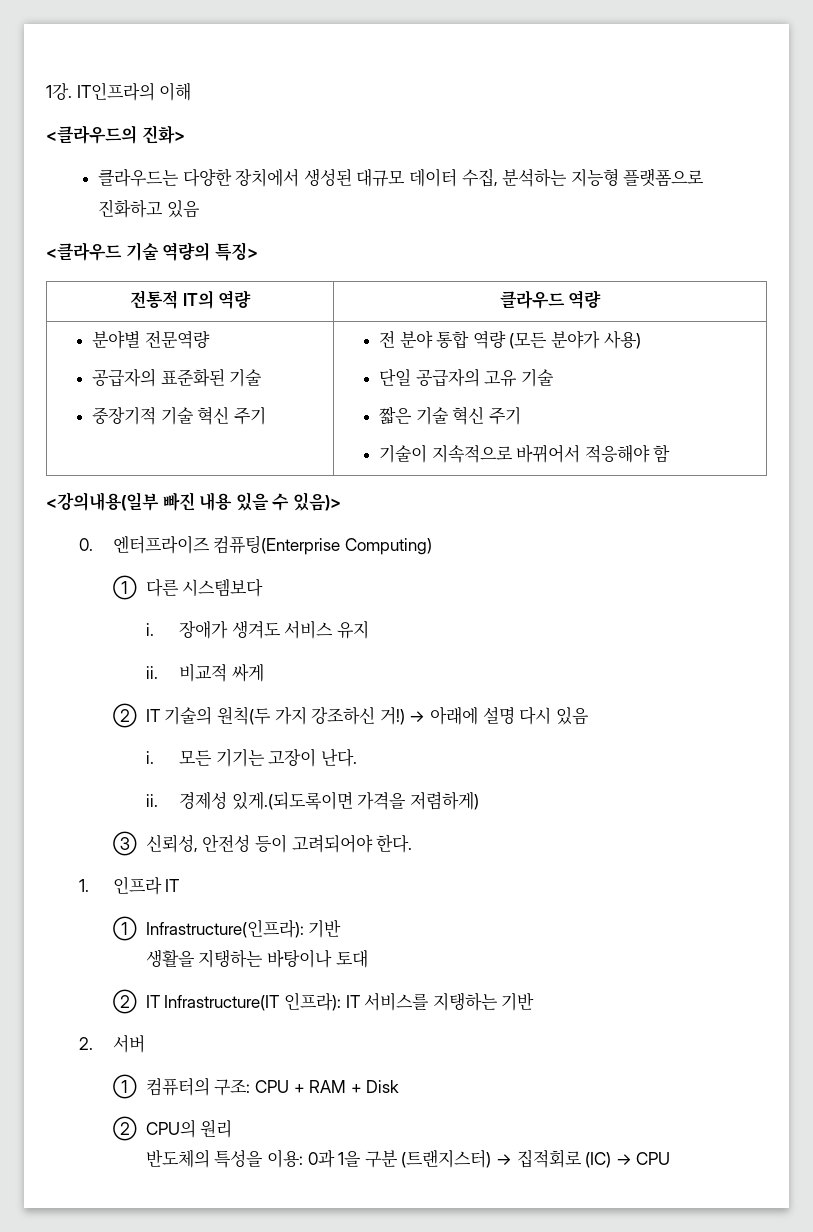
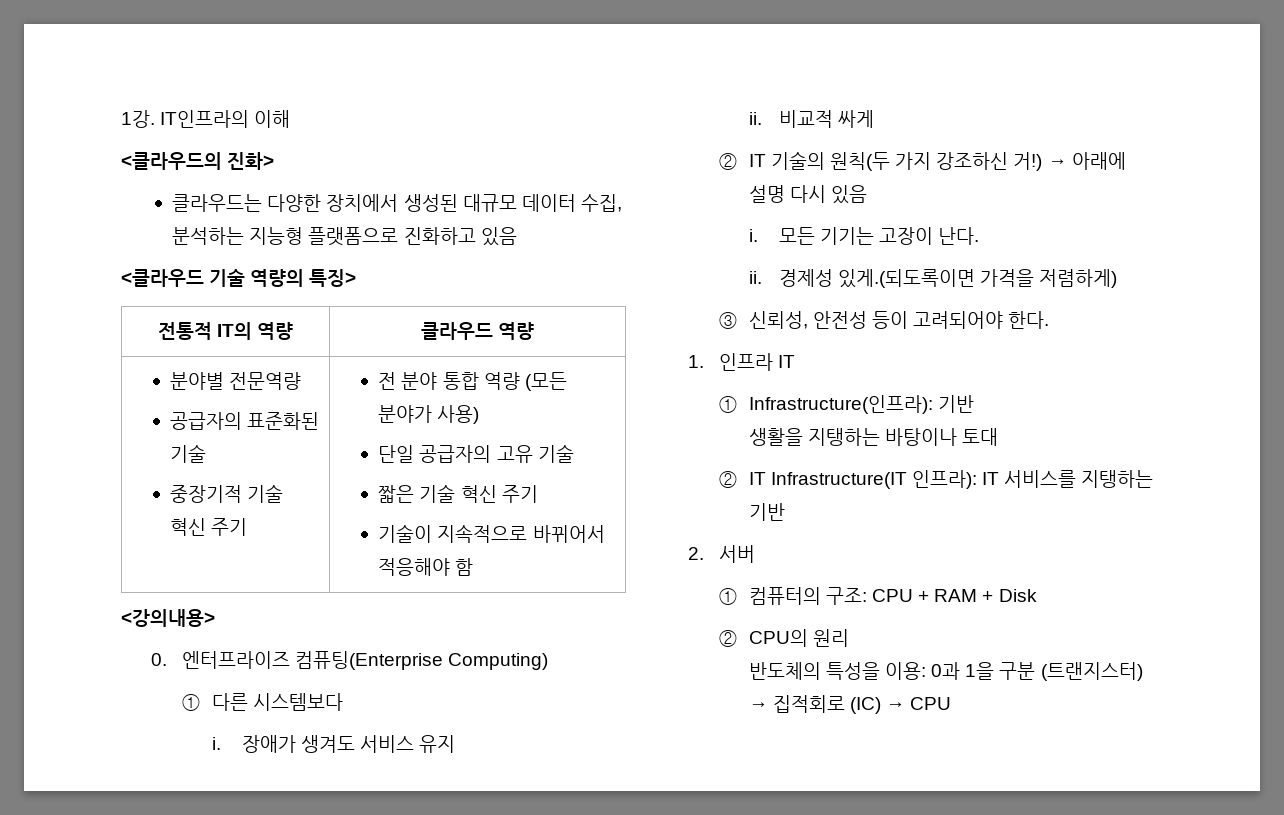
[46,492,341,511] <강의내용(일부 빠진 내용 있을 수 있음)> -> [121,609,215,627] <강의내용>

